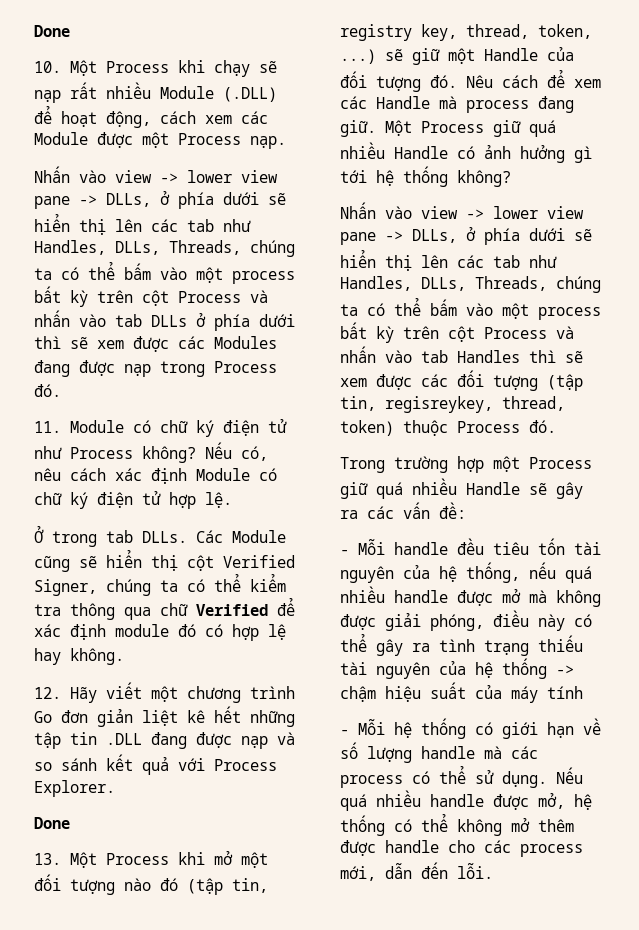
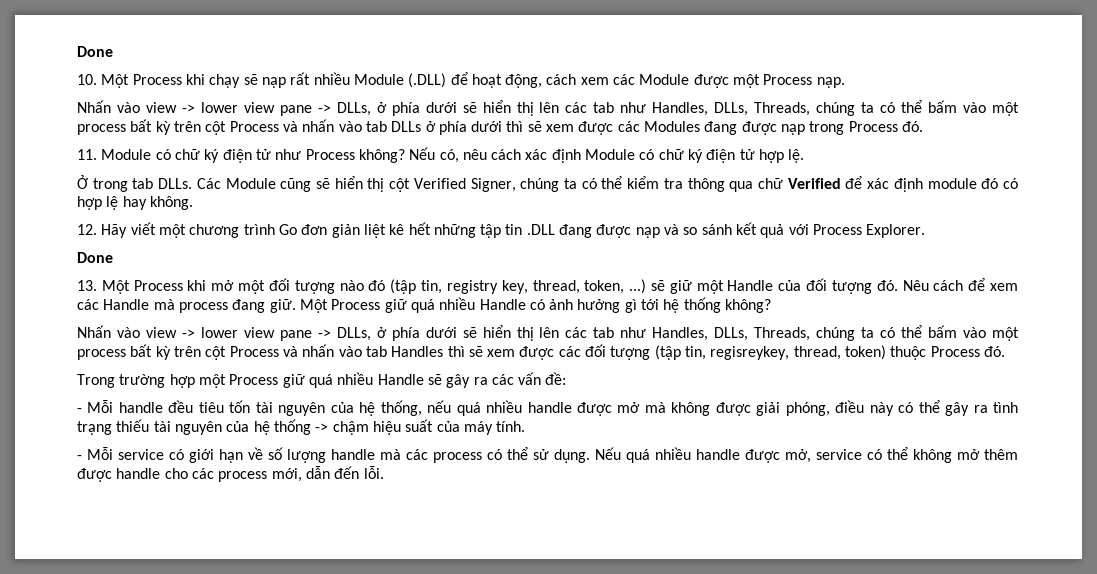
[547,686,583,699] [340,718,466,739] tính // - Mỗi hệ thống -> [496,421,526,432] [77,447,164,460] tính. // - Mỗi service
[574,794,592,810] [340,815,385,836] hệ thống -> [816,449,862,460] service

